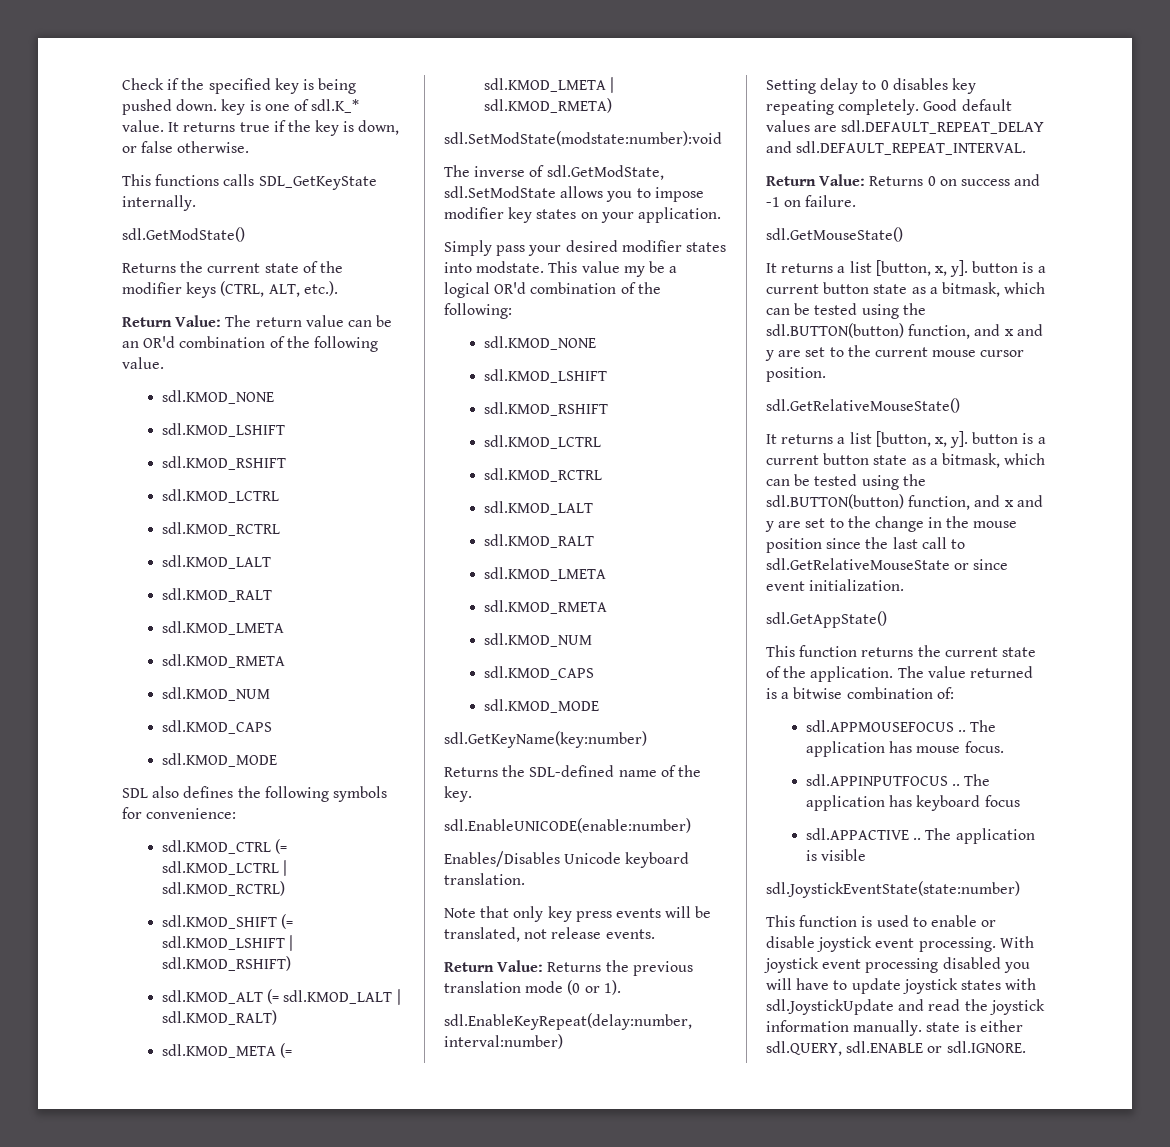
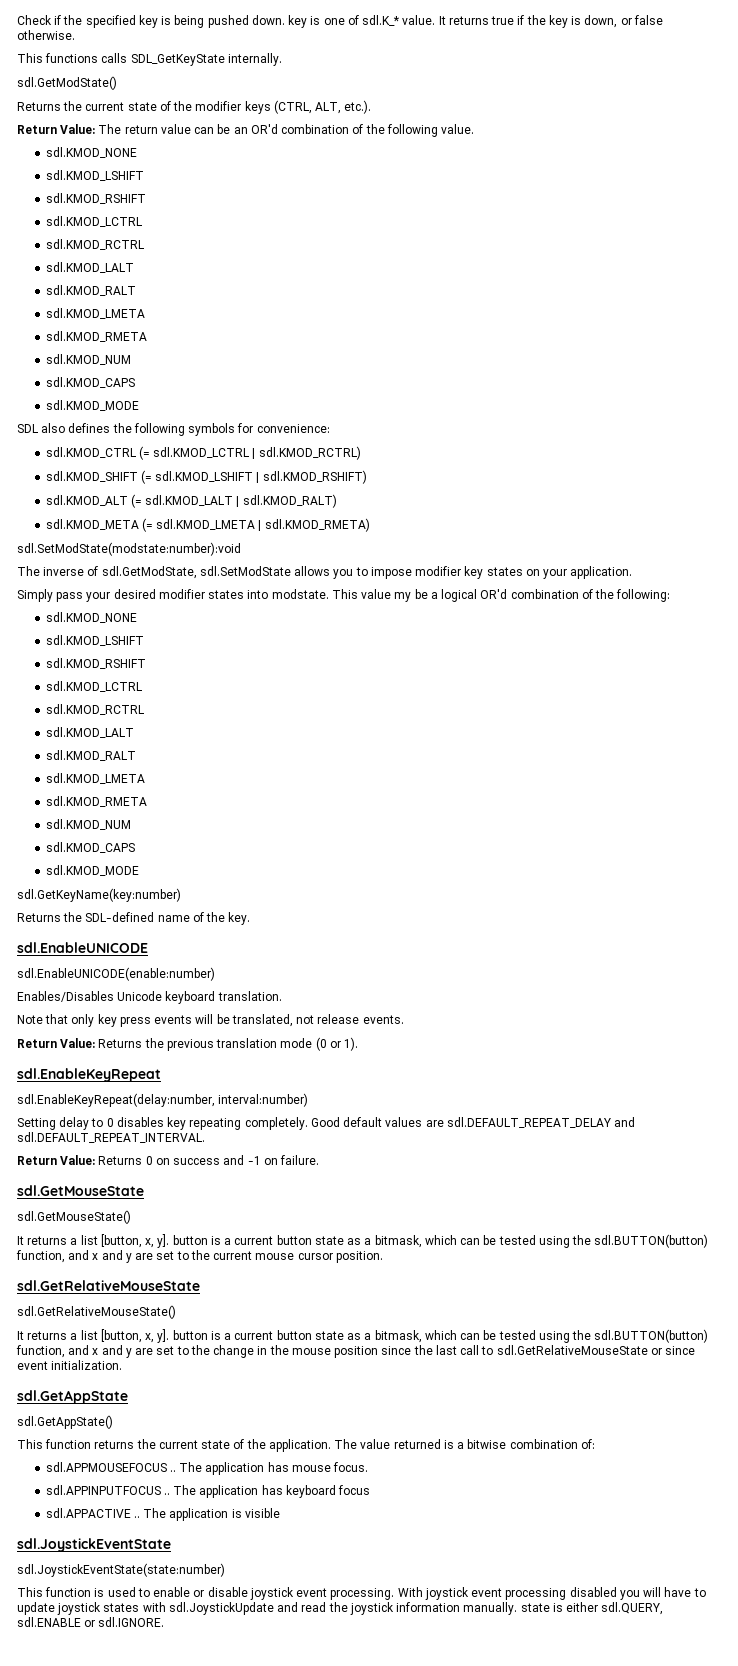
(472, 794) none -> [17,942,148,953] // sdl.EnableUNICODE
(621, 987) none -> [17,1068,161,1082] // sdl.EnableKeyRepeat
(857, 201) none -> [17,1185,144,1196] // sdl.GetMouseState
(826, 374) none -> [17,1280,200,1291] // sdl.GetRelativeMouseState
(905, 585) none -> [17,1390,128,1404] // sdl.GetAppState
(867, 855) none -> [17,1538,171,1552] // sdl.JoystickEventState

